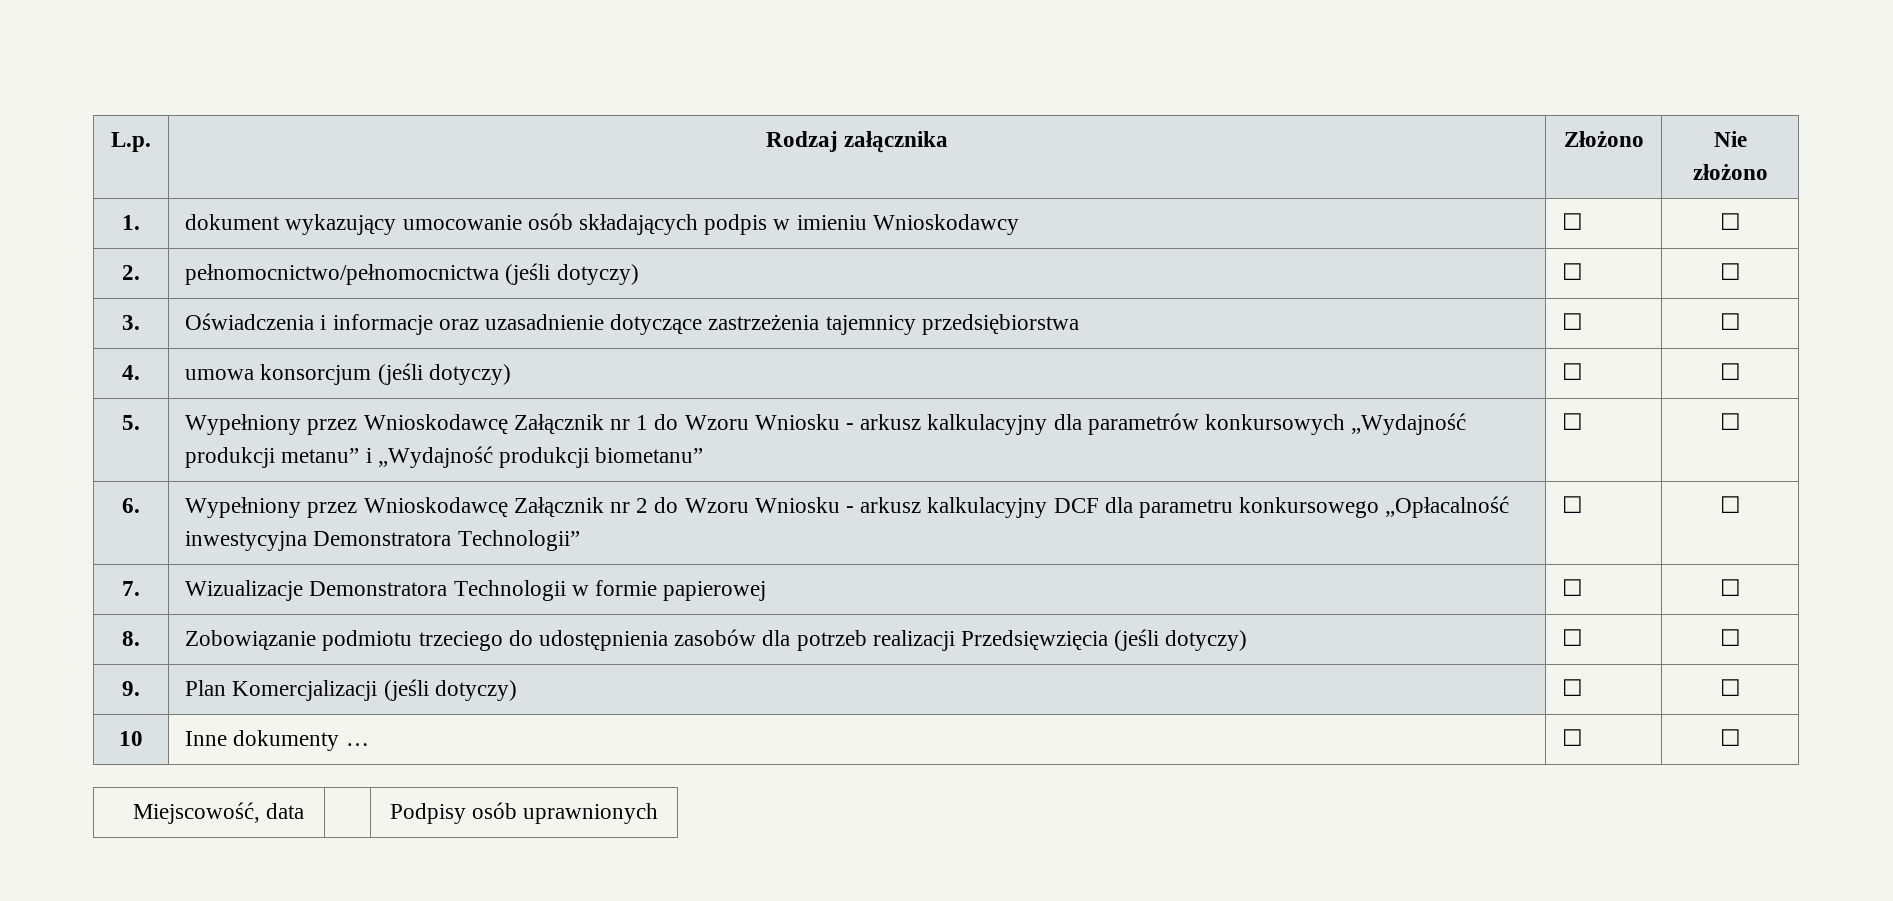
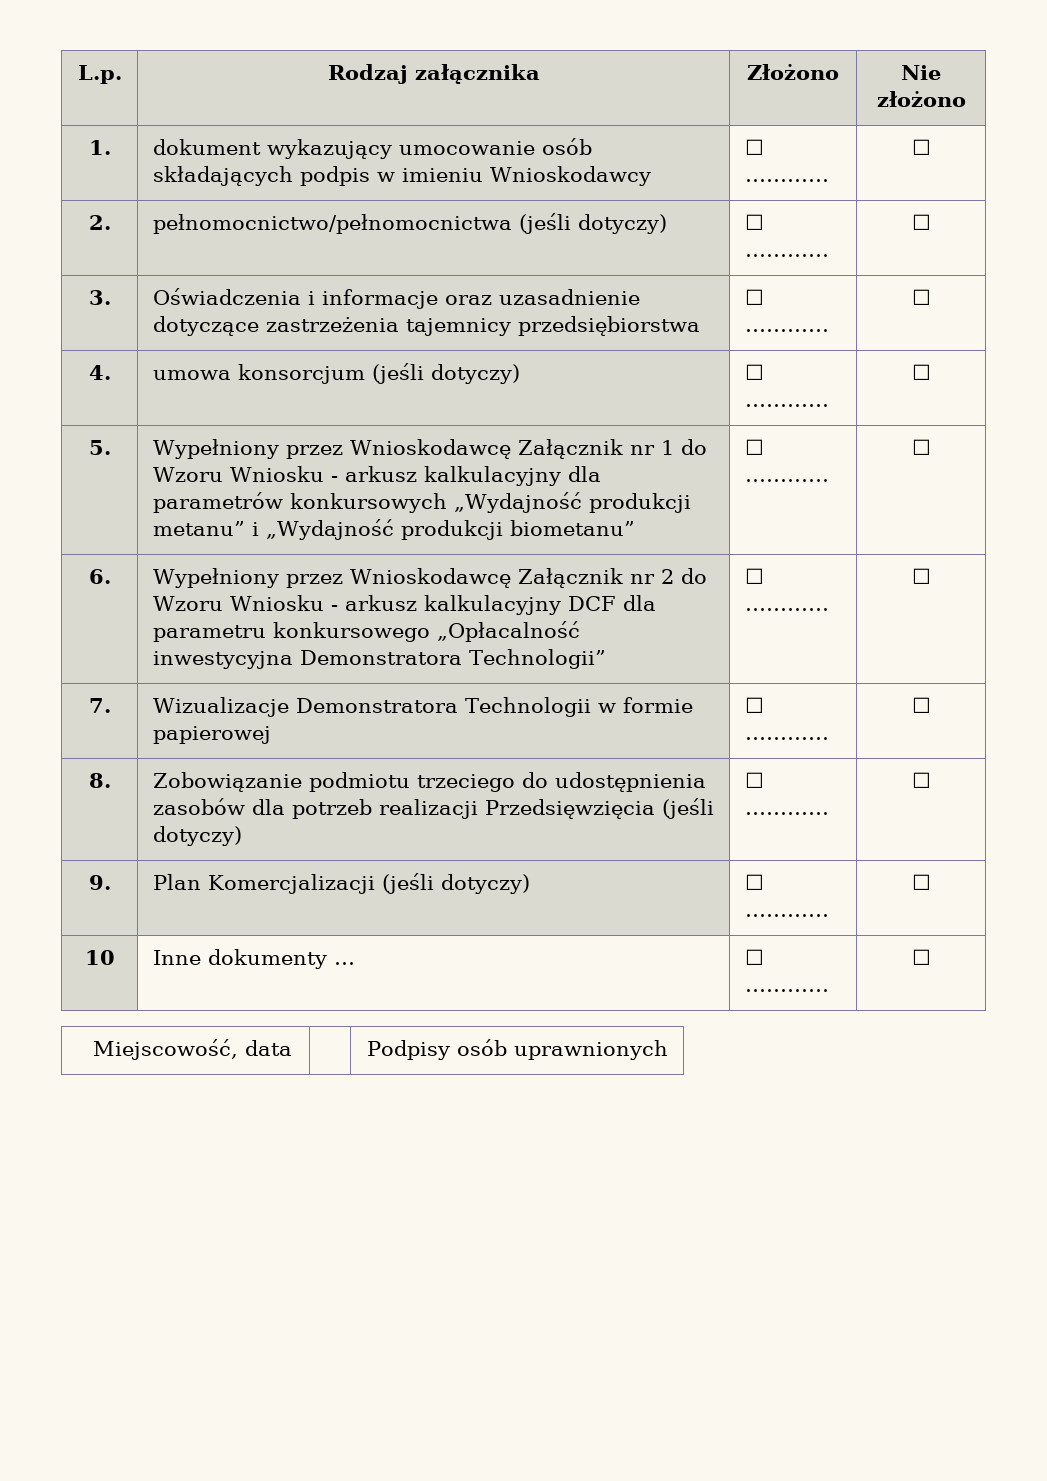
(1584, 221) none -> [744,179,829,182] …………
(1584, 271) none -> [744,254,829,257] …………
(1584, 321) none -> [744,329,829,332] …………
(1584, 371) none -> [744,404,829,407] …………
(1584, 421) none -> [744,479,829,482] …………
(1584, 504) none -> [744,608,829,611] …………
(1584, 587) none -> [744,737,829,740] …………
(1584, 637) none -> [744,812,829,815] …………
(1584, 687) none -> [744,914,829,917] …………
(1584, 737) none -> [744,989,829,992] …………

